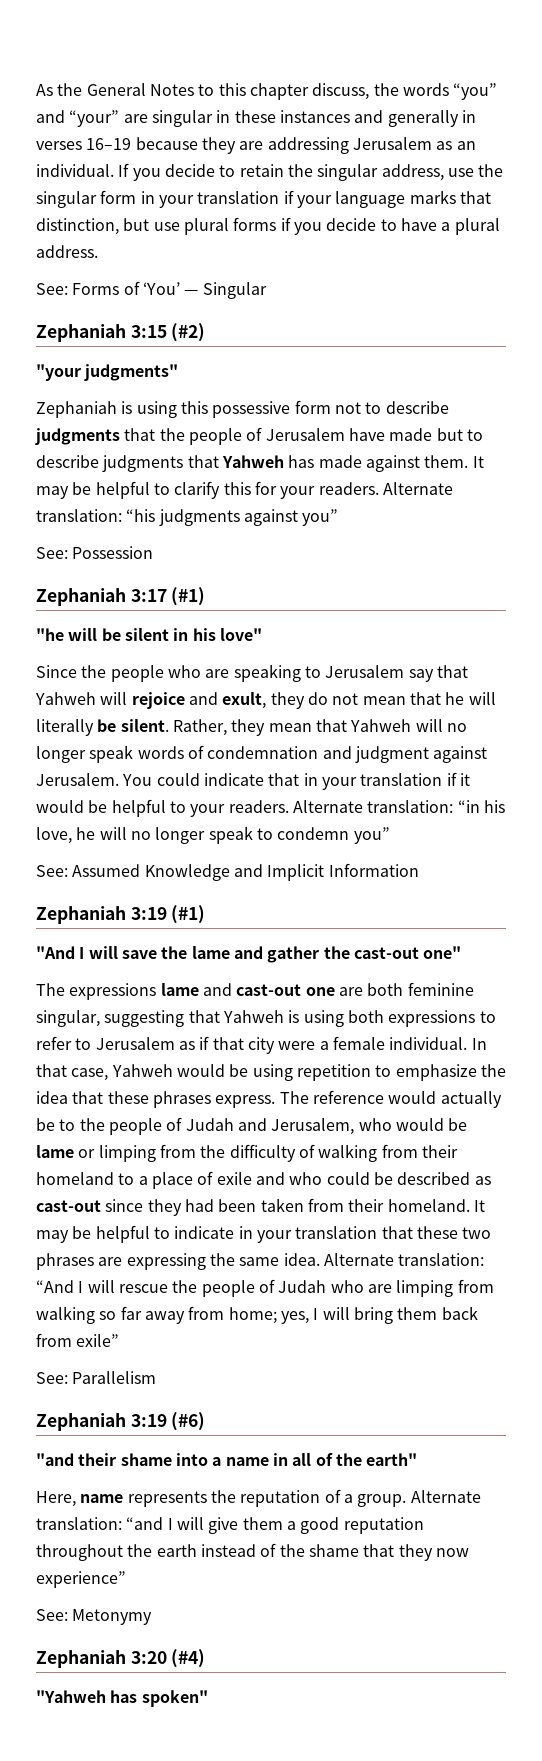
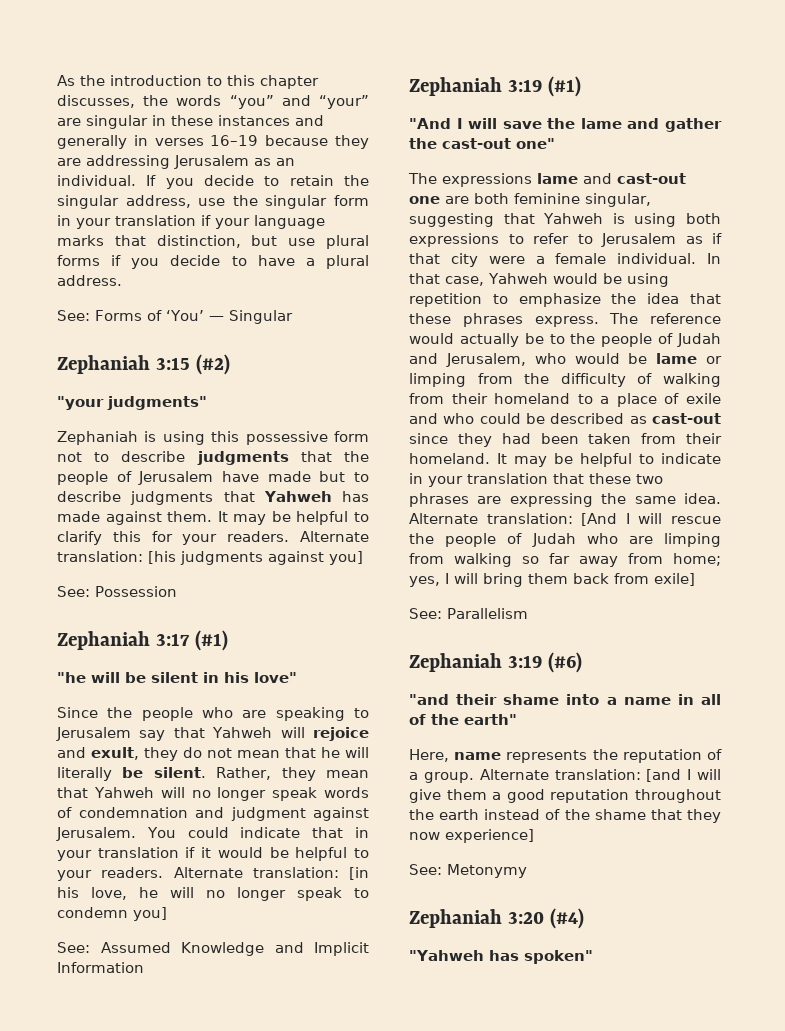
[86,83,194,96] General Notes -> [110,75,202,86] introduction
[312,83,370,100] discuss, -> [57,95,135,108] discusses,
[126,509,156,522] “his -> [148,551,176,564] [his
[302,509,339,526] you” -> [329,551,363,565] you]
[457,800,480,813] “in -> [349,867,369,880] [in
[353,827,390,844] you” -> [133,907,167,921] you]
[36,1280,74,1293] “And -> [581,513,618,526] [And
[76,1334,120,1347] exile” -> [654,573,695,586] exile]
[126,1517,164,1530] “and -> [646,769,682,782] [and
[36,1571,126,1588] experience” -> [445,829,534,843] experience]

